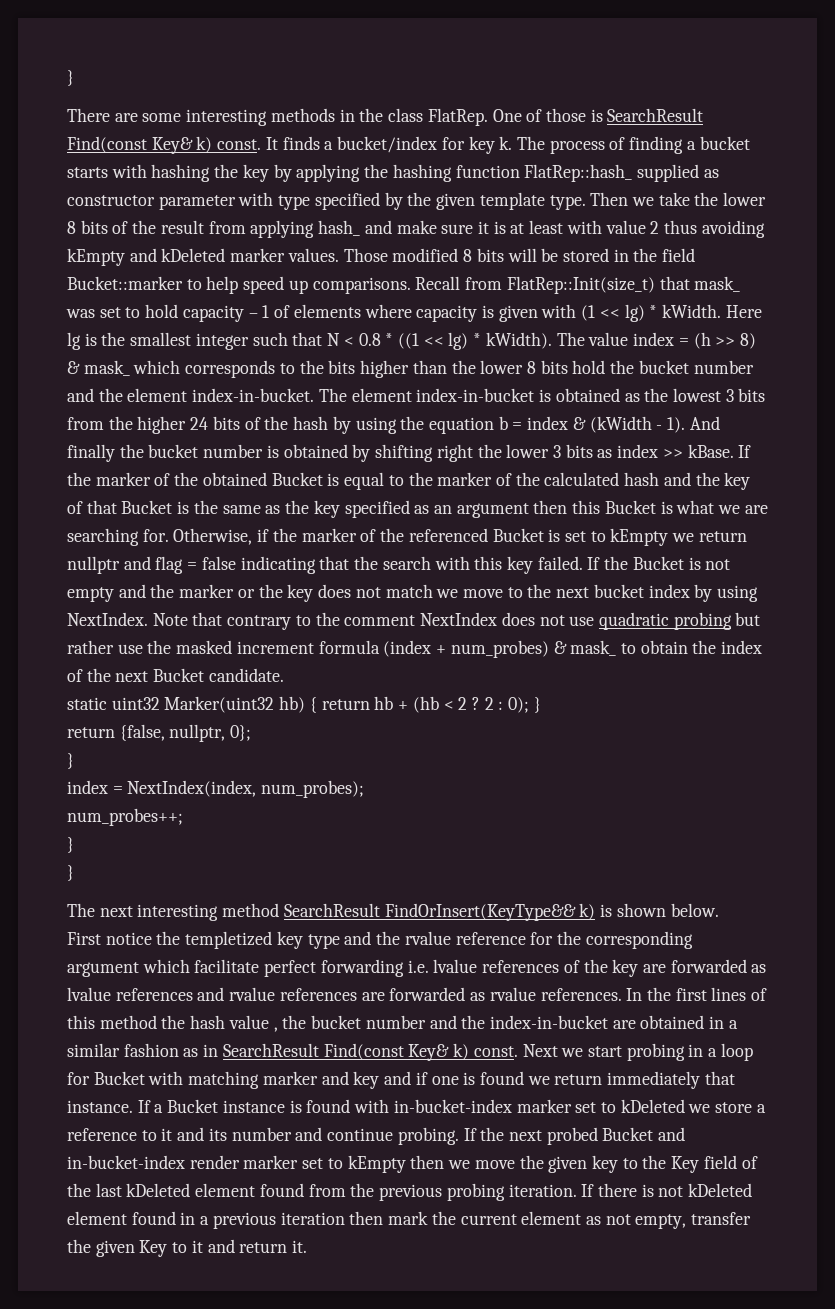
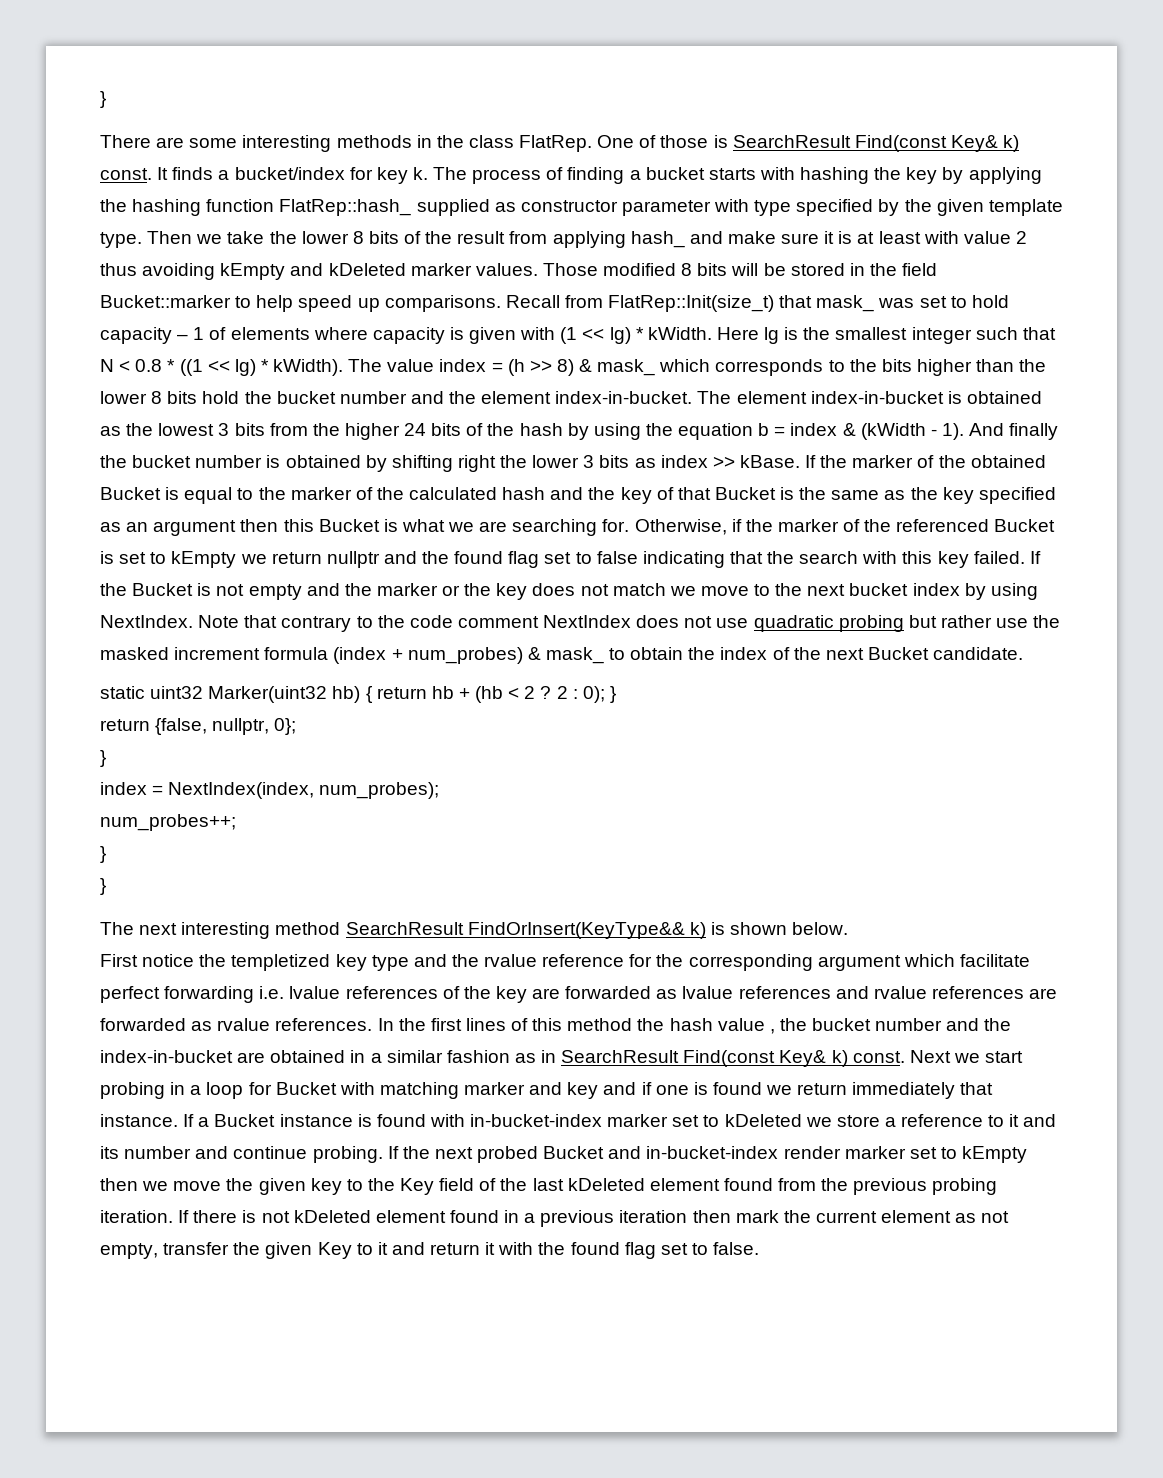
[155,556,198,574] flag = -> [422,551,592,568] the found flag set to
(340, 619) none -> [409,615,453,628] code
[292,1240,308,1253] it. -> [485,1242,760,1259] it with the found flag set to false.

